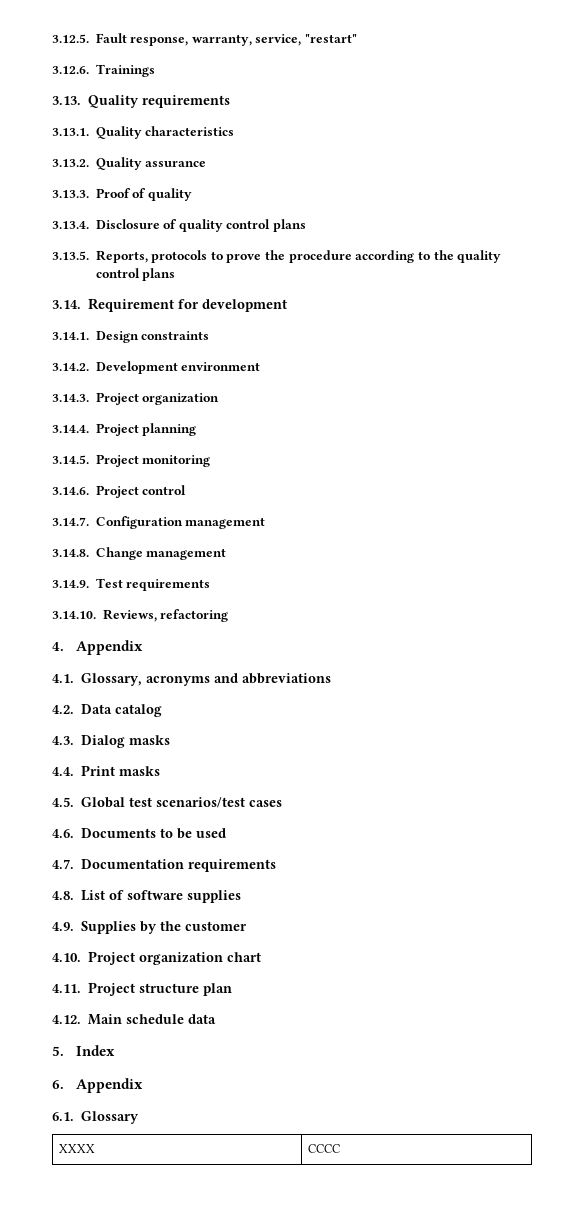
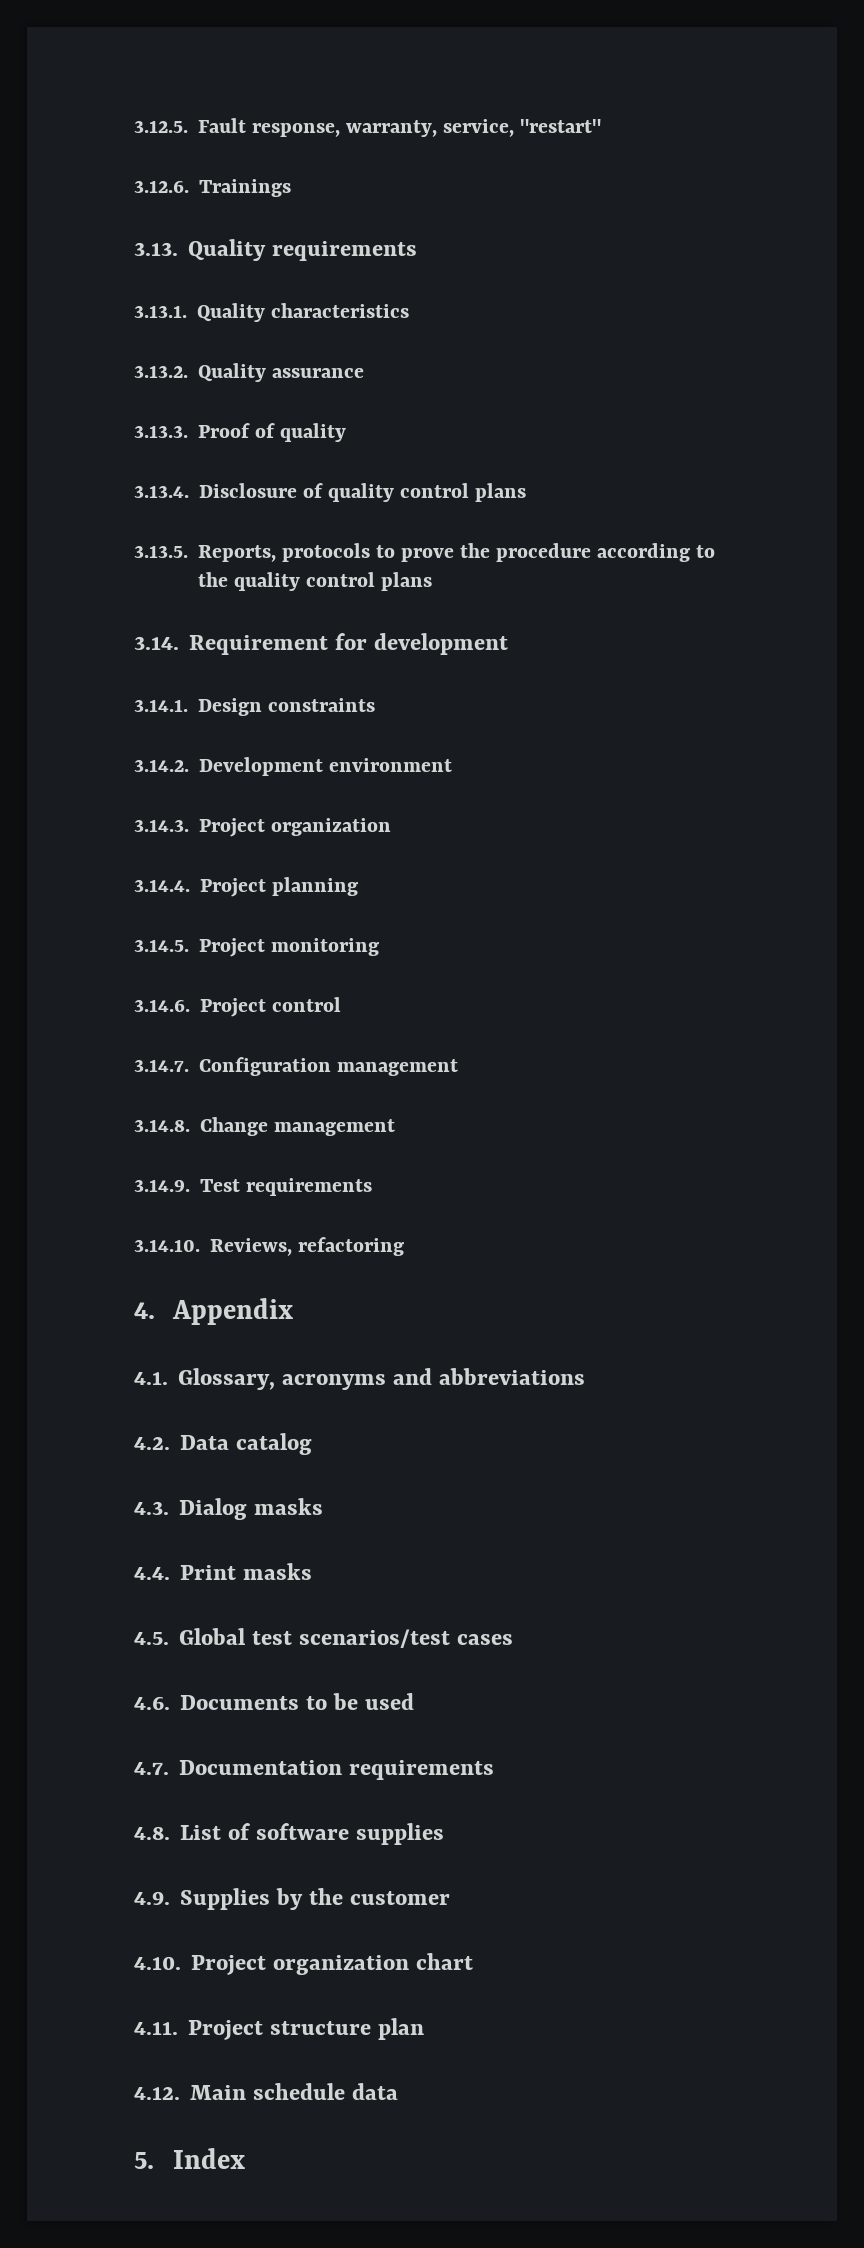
[52,1078,143,1093] [52,1111,139,1124] [59,1144,96,1153] [308,1144,341,1153] // 6. Appendix // 6.1. Glossary // XXXX | CCCC -> (245, 2158) none

